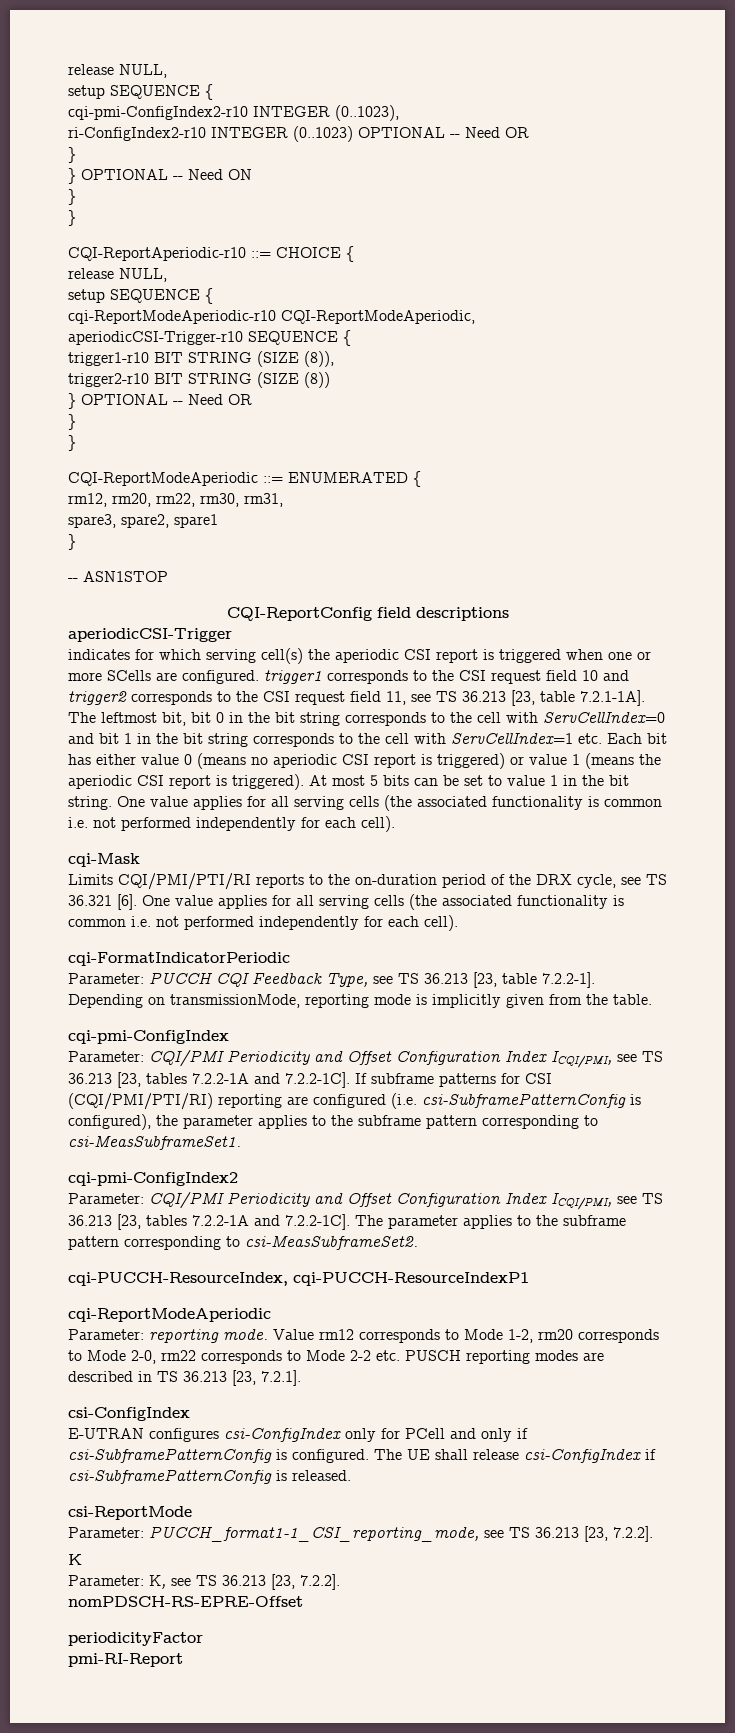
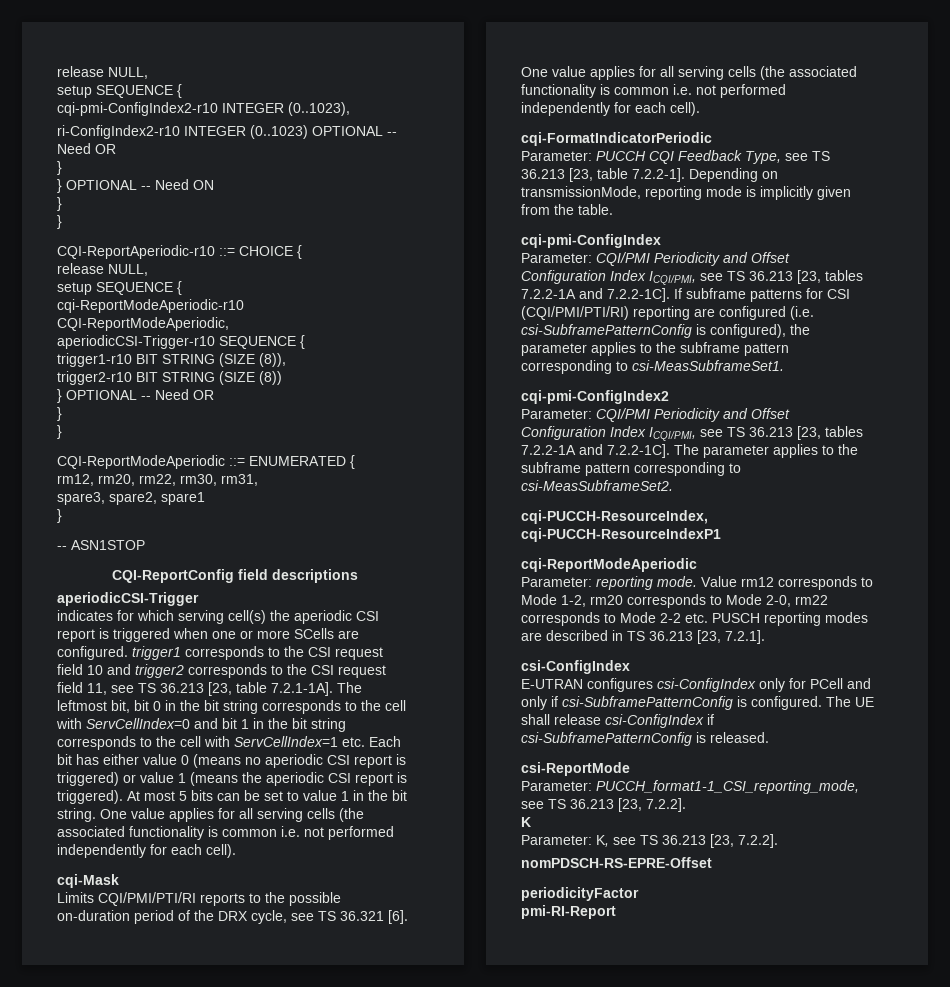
(350, 879) none -> [289,892,341,906] possible

